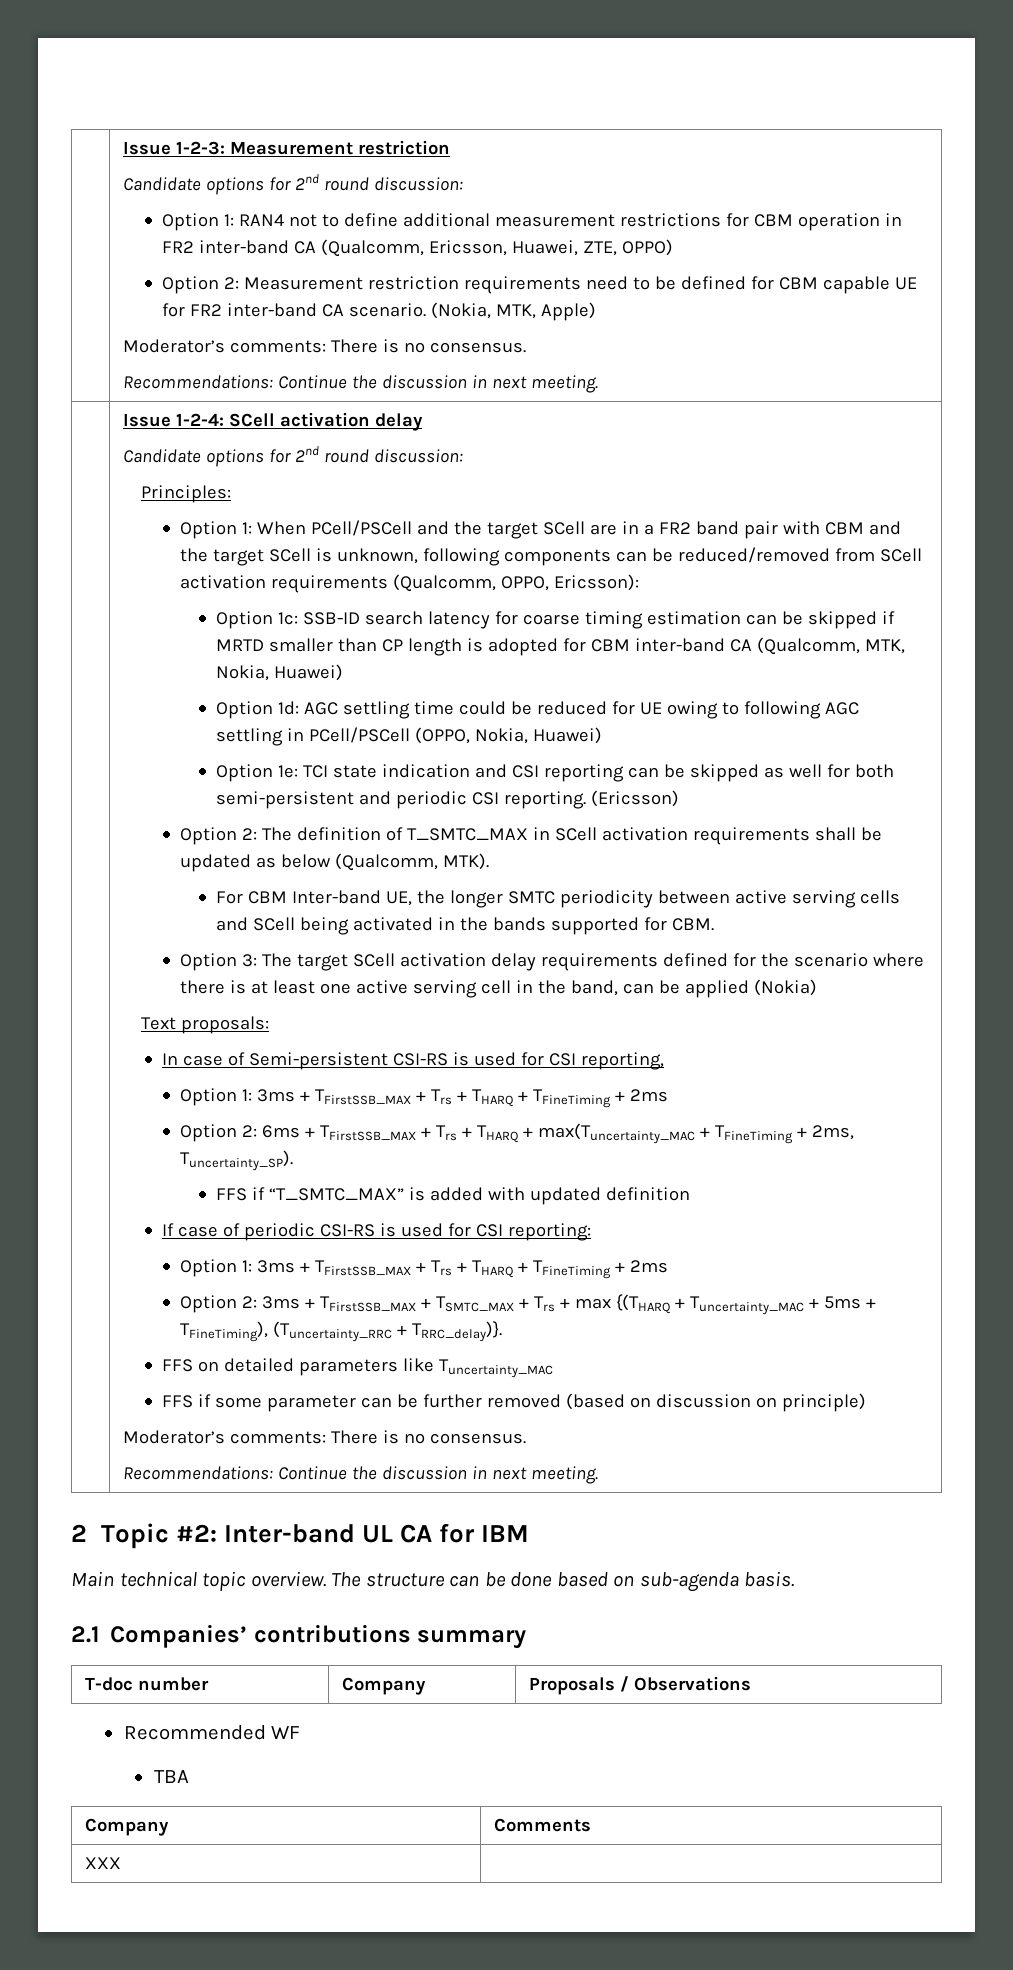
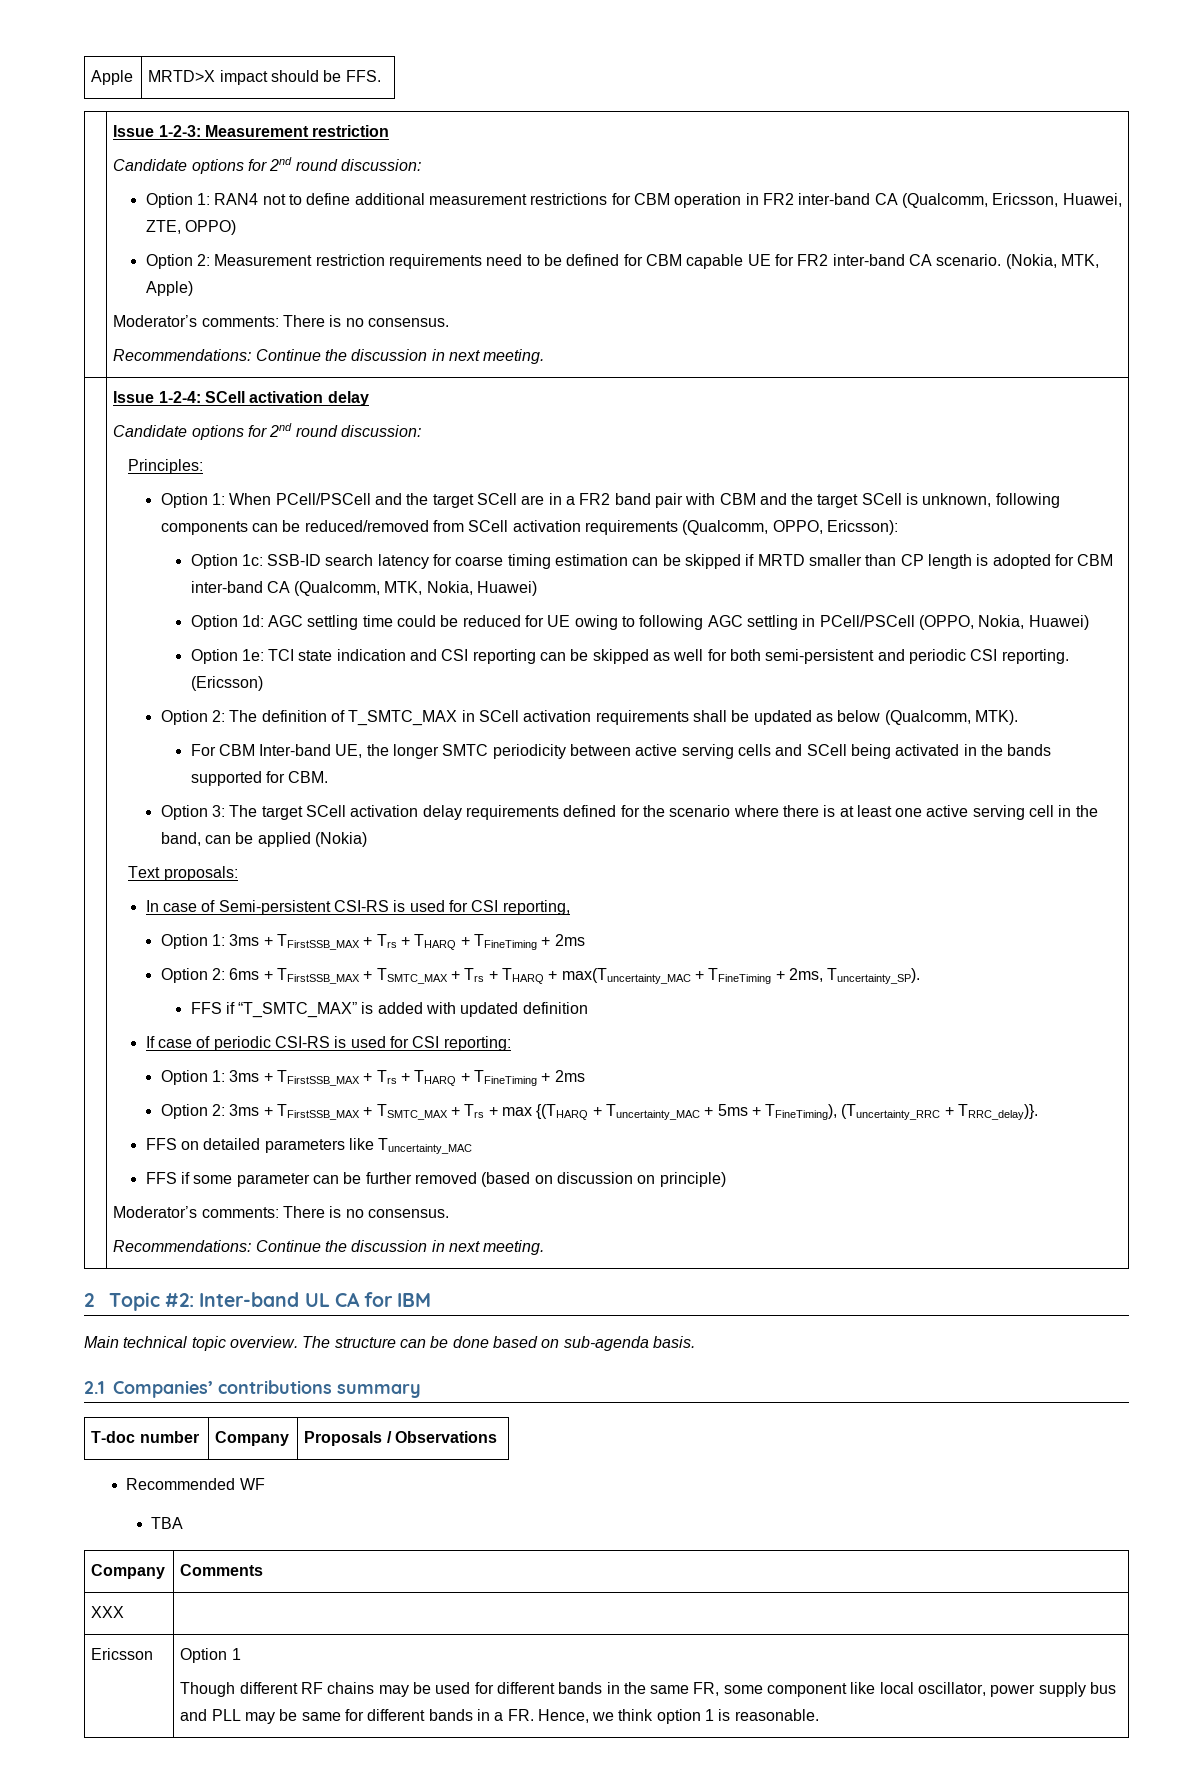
(123, 148) none -> [91,70,134,85] [148,70,381,85] Apple | MRTD>X impact should be FFS. //
(431, 1132) none -> [376,968,460,984] TSMTC_MAX +
(122, 1863) none -> [91,1648,154,1660] [180,1648,241,1663] [180,1682,1117,1697] [180,1709,819,1724] // Ericsson | Option 1 // Though different RF chains may be used for different bands in the same FR, some component like local oscillator, power supply bus and PLL may be same for different bands in a FR. Hence, we think option 1 is reasonable.

